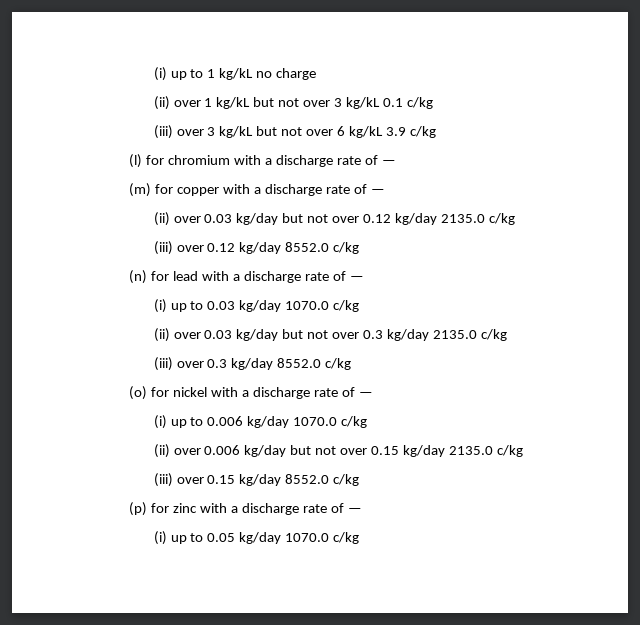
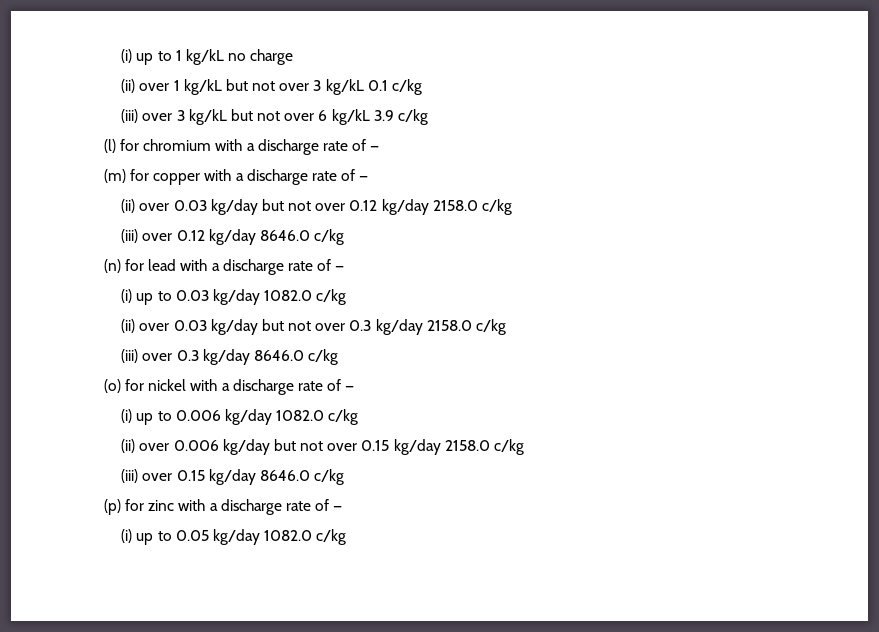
[440,214,485,223] 2135.0 -> [432,200,478,211] 2158.0
[285,242,330,252] 8552.0 -> [259,230,310,241] 8646.0
[285,301,330,310] 1070.0 -> [264,290,313,301] 1082.0
[432,330,477,339] 2135.0 -> [426,320,472,331] 2158.0
[277,358,322,368] 8552.0 -> [253,350,304,361] 8646.0
[293,417,338,426] 1070.0 -> [276,410,325,421] 1082.0
[448,446,493,455] 2135.0 -> [444,440,490,451] 2158.0
[285,474,330,484] 8552.0 -> [259,470,310,481] 8646.0
[285,533,330,542] 1070.0 -> [264,530,313,541] 1082.0

